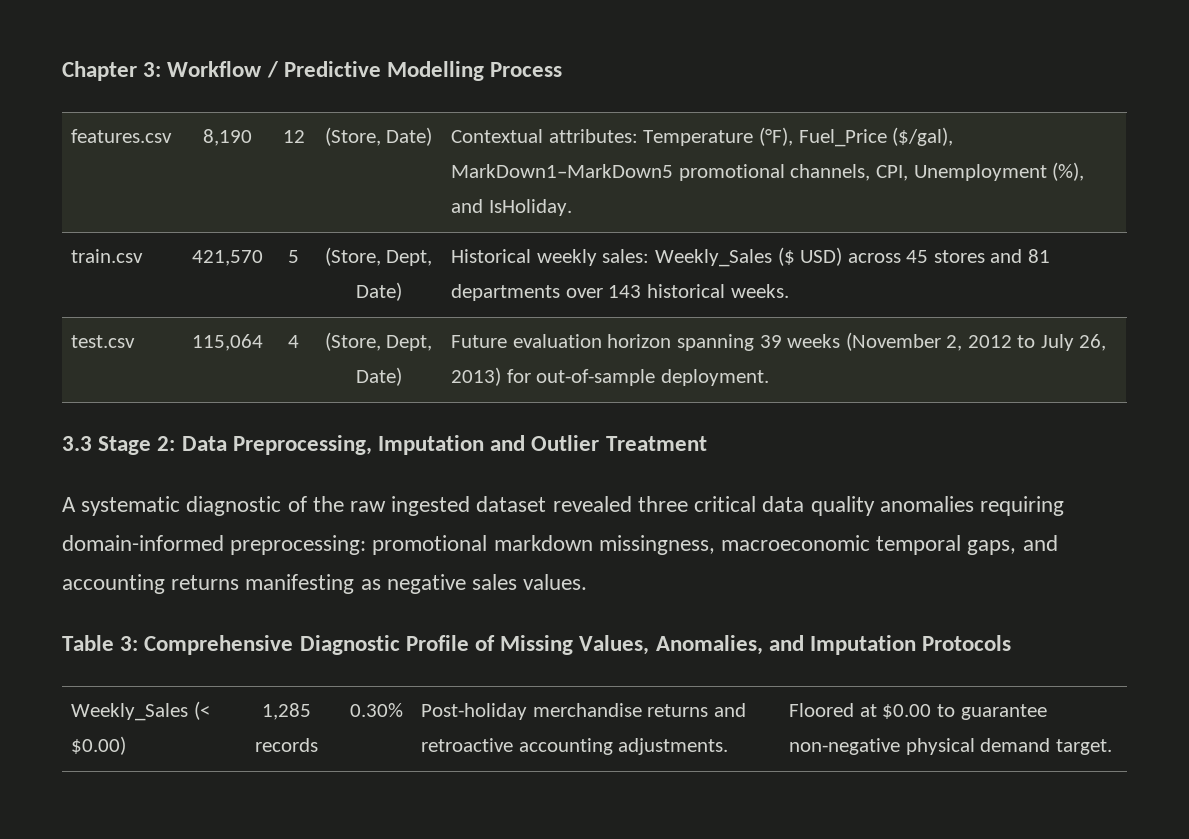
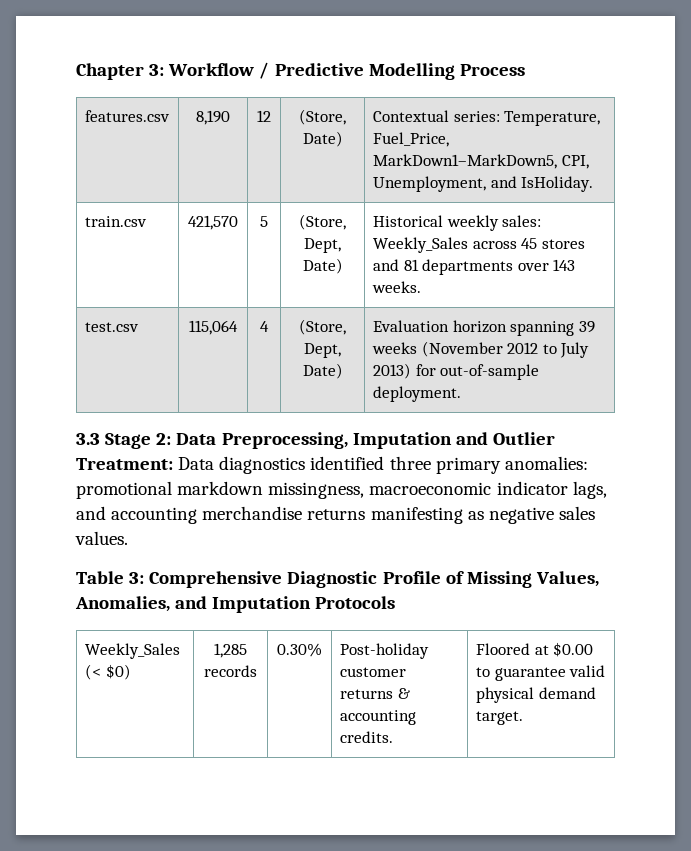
[548,127,954,147] [451,162,1085,181] attributes: Temperature (°F), Fuel_Price ($/gal), MarkDown1–MarkDown5 promotional channels, CPI, Unemployment (%), -> [453,111,601,126] [372,132,449,147] [372,154,589,169] [372,176,486,192] series: Temperature, Fuel_Price, MarkDown1–MarkDown5, CPI, Unemployment,
[777,247,843,266] ($ USD) -> (468, 245) none
[646,284,725,298] historical -> (576, 265) none
[451,334,602,348] Future evaluation -> [372,320,449,332] Evaluation
[946,335,963,351] 2, -> (503, 349) none
[1079,334,1107,351] 26, -> (590, 350) none
[605,436,707,451] [62,496,1064,516] [62,535,367,555] Treatment // A systematic diagnostic of the raw ingested dataset revealed three critical data quality anomalies requiring domain-informed preprocessing: -> [76,456,588,474] Treatment: Data diagnostics identified three primary anomalies:
[876,535,1017,555] temporal gaps, -> [496,481,607,499] indicator lags,
(165, 584) none -> [202,506,303,520] merchandise
[71,736,127,755] $0.00) -> [105,664,131,680] $0)
[532,703,746,717] [421,738,729,755] merchandise returns and retroactive accounting adjustments. -> [339,667,406,677] [339,688,410,699] [339,710,416,725] [339,731,393,743] customer returns & accounting credits.
[789,738,901,755] non-negative -> [569,665,606,677] valid

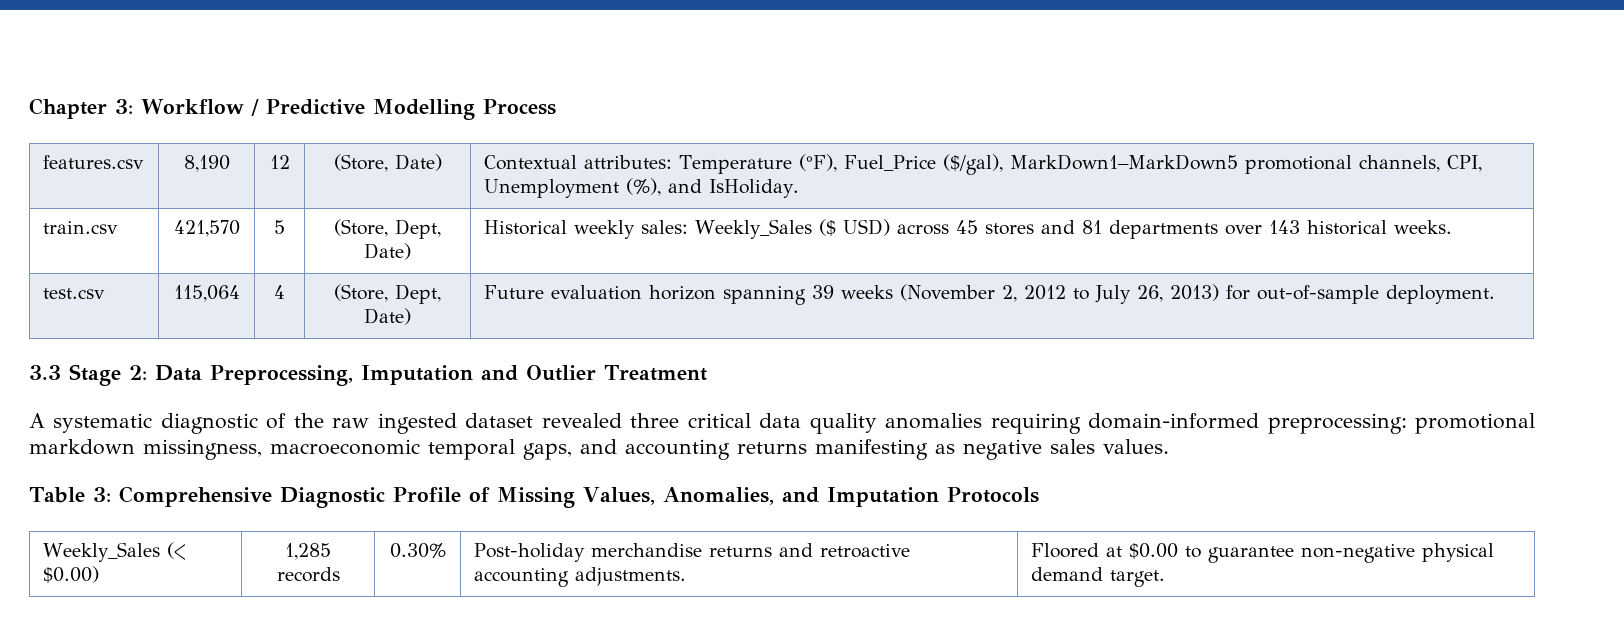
[453,111,601,126] [372,132,449,147] [372,154,589,169] [372,176,486,192] series: Temperature, Fuel_Price, MarkDown1–MarkDown5, CPI, Unemployment, -> [584,154,1483,175] [484,178,662,198] attributes: Temperature (°F), Fuel_Price ($/gal), MarkDown1–MarkDown5 promotional channels, CPI, Unemployment (%),
(468, 245) none -> [819,219,891,236] ($ USD)
(576, 265) none -> [1307,220,1388,235] historical
[372,320,449,332] Evaluation -> [484,285,643,300] Future evaluation
(503, 349) none -> [1002,285,1018,302] 2,
(590, 350) none -> [1137,285,1164,302] 26,
[76,456,588,474] Treatment: Data diagnostics identified three primary anomalies: -> [604,365,707,381] [29,413,1407,434] Treatment // A systematic diagnostic of the raw ingested dataset revealed three critical data quality anomalies requiring domain-informed preprocessing:
[496,481,607,499] indicator lags, -> [428,439,572,460] temporal gaps,
[202,506,303,520] merchandise -> (730, 449) none
[105,664,131,680] $0) -> [43,566,100,583] $0.00)
[339,667,406,677] [339,688,410,699] [339,710,416,725] [339,731,393,743] customer returns & accounting credits. -> [591,543,911,558] [474,567,687,587] merchandise returns and retroactive accounting adjustments.
[569,665,606,677] valid -> [1301,544,1416,563] non-negative

